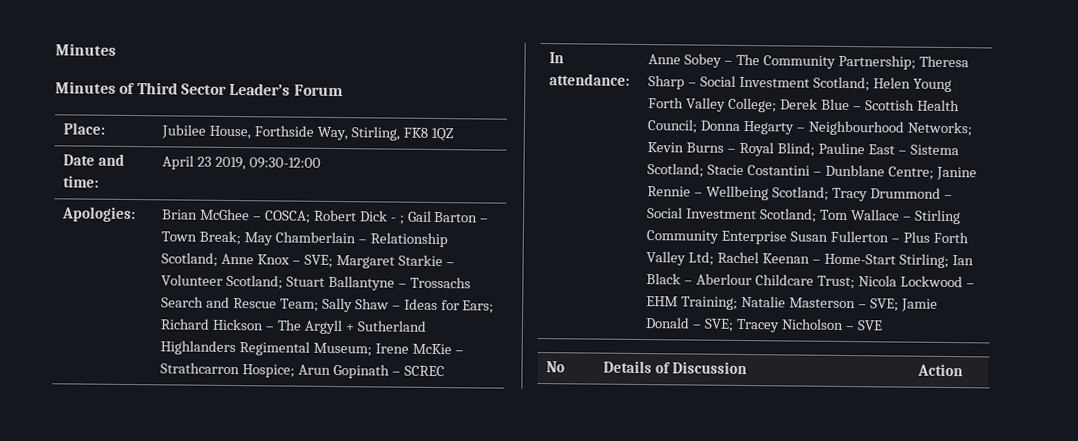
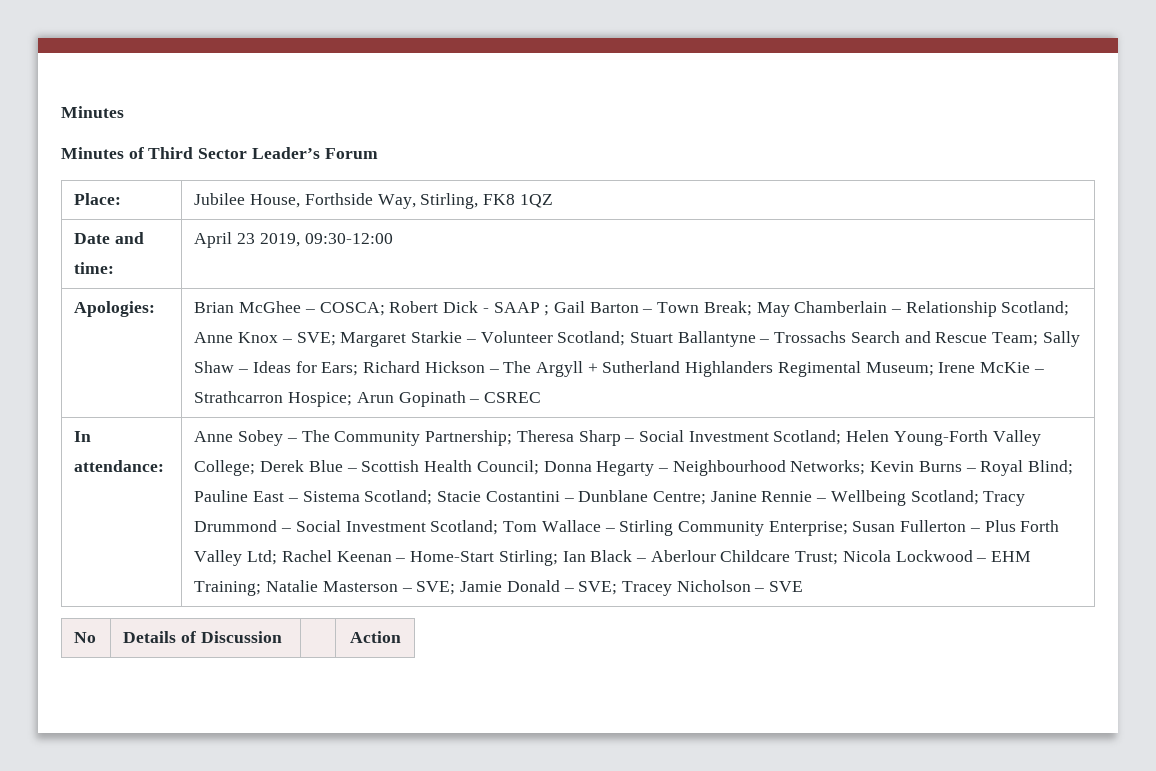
(397, 219) none -> [493,302,540,313] SAAP
[403,365,445,377] SCREC -> [484,392,542,403] CSREC
[912,78,952,93] [648,97,685,109] Young Forth -> [893,430,988,446] Young-Forth
[721,230,788,245] Enterprise -> [768,521,848,536] Enterprise;

